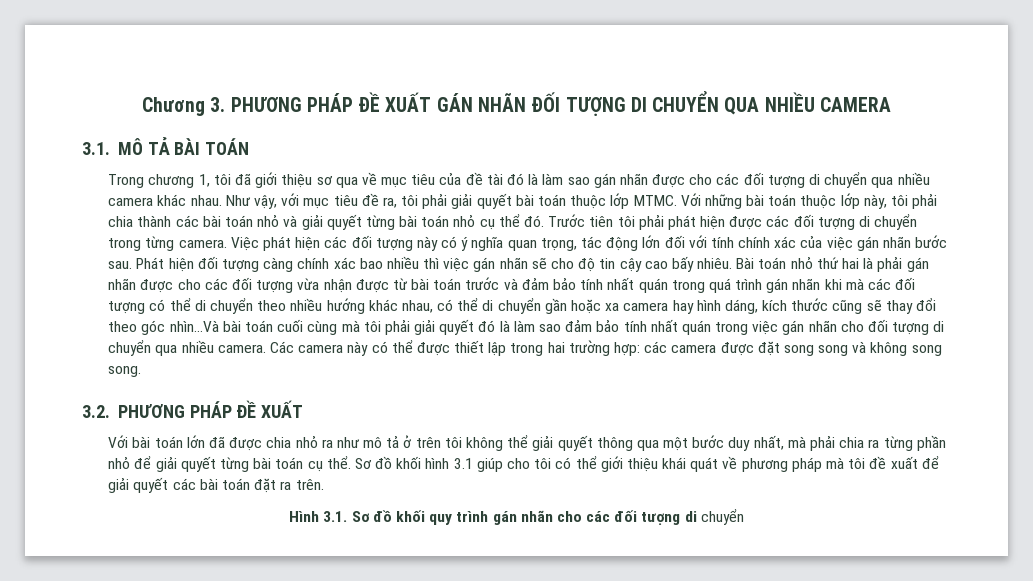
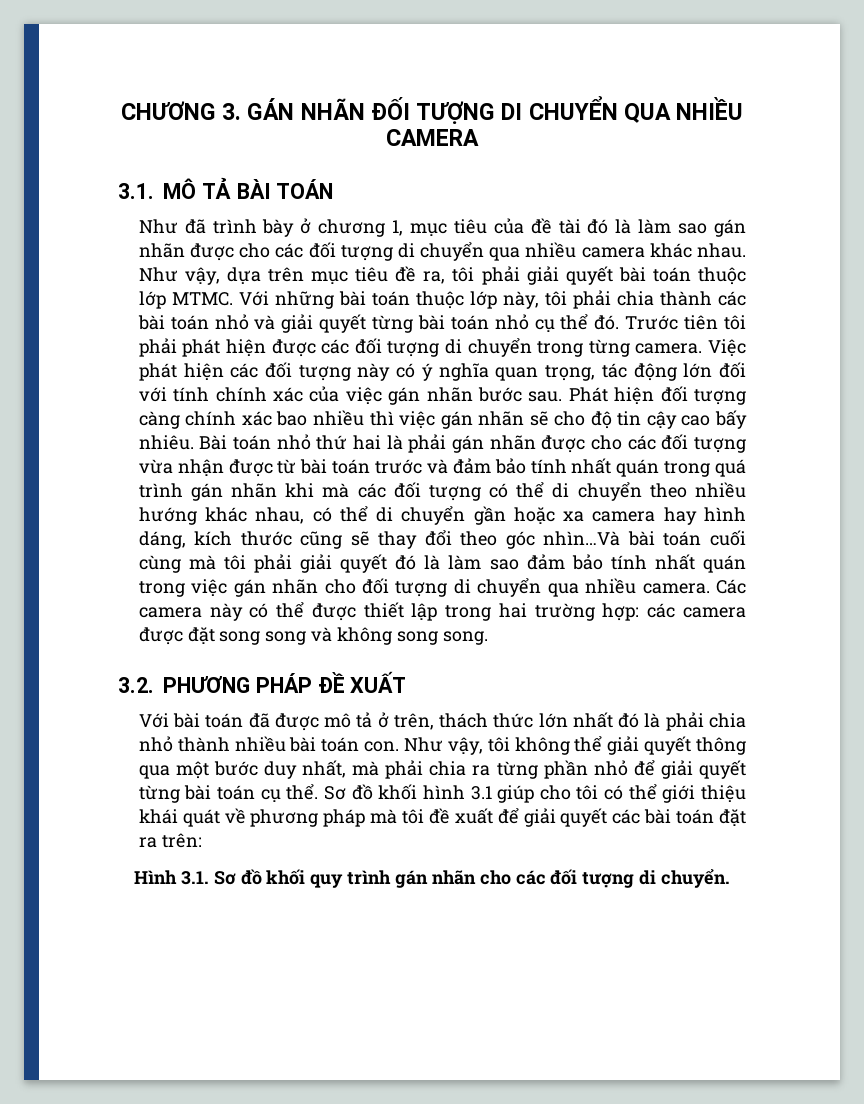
[142,92,432,116] Chương 3. PHƯƠNG PHÁP ĐỀ XUẤT -> [121,101,242,120] CHƯƠNG 3.
[108,172,377,188] Trong chương 1, tôi đã giới thiệu sơ qua về -> [138,218,404,237] Như đã trình bày ở chương 1,
[281,193,300,206] với -> [226,267,305,284] dựa trên
[186,435,205,448] lớn -> (244, 720) none
[266,435,441,448] chia nhỏ ra như mô tả ở trên -> [324,712,747,731] [138,736,483,755] mô tả ở trên, thách thức lớn nhất đó là phải chia nhỏ thành nhiều bài toán con. Như vậy,
[295,479,324,490] trên. -> [161,833,202,848] trên:
[700,509,744,525] chuyển -> [661,869,731,888] chuyển.

